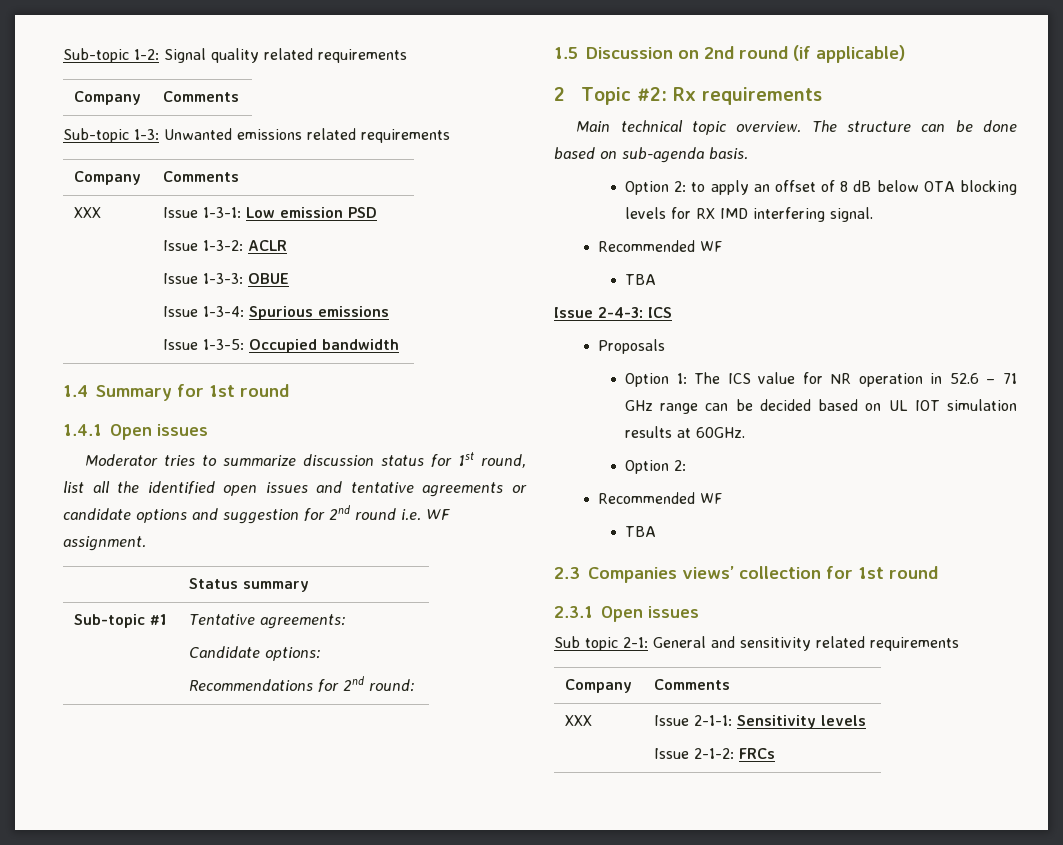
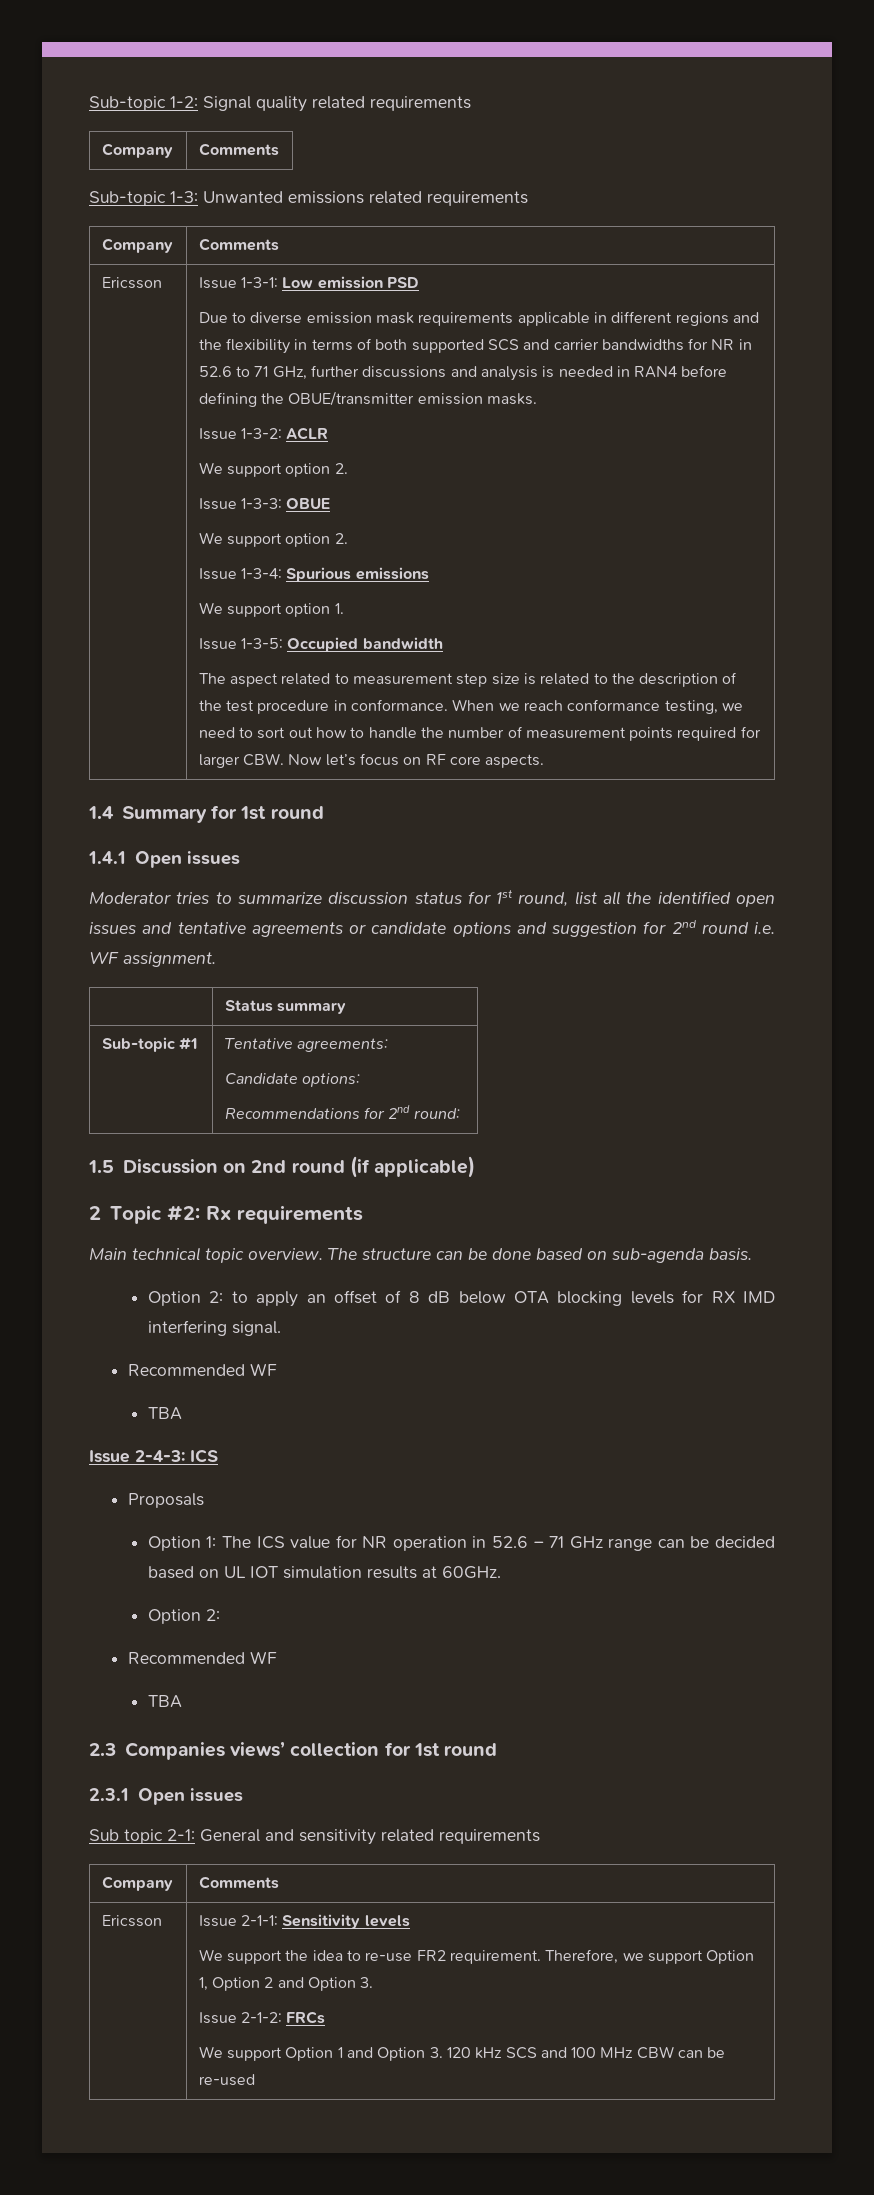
[73,207,101,218] XXX -> [101,277,162,289] Ericsson
(377, 212) none -> [198,311,759,326] [198,338,752,354] [198,365,728,381] [198,391,537,407] // Due to diverse emission mask requirements applicable in different regions and the flexibility in terms of both supported SCS and carrier bandwidths for NR in 52.6 to 71 GHz, further discussions and analysis is needed in RAN4 before defining the OBUE/transmitter emission masks.
(287, 245) none -> [198,462,348,477] // We support option 2.
(289, 278) none -> [198,532,348,547] // We support option 2.
(389, 311) none -> [198,602,344,617] // We support option 1.
(399, 344) none -> [198,672,738,687] [198,699,743,714] [198,726,761,741] [198,753,545,768] // The aspect related to measurement step size is related to the description of the test procedure in conformance. When we reach conformance testing, we need to sort out how to handle the number of measurement points required for larger CBW. Now let’s focus on RF core aspects.
[564,715,592,726] XXX -> [101,1915,162,1927] Ericsson
[653,748,775,759] Issue 2-1-2: FRCs -> [198,1949,755,1964] [198,1977,374,1991] [198,2011,326,2024] [198,2046,726,2061] [198,2074,255,2086] We support the idea to re-use FR2 requirement. Therefore, we support Option 1, Option 2 and Option 3. // Issue 2-1-2: FRCs // We support Option 1 and Option 3. 120 kHz SCS and 100 MHz CBW can be re-used

